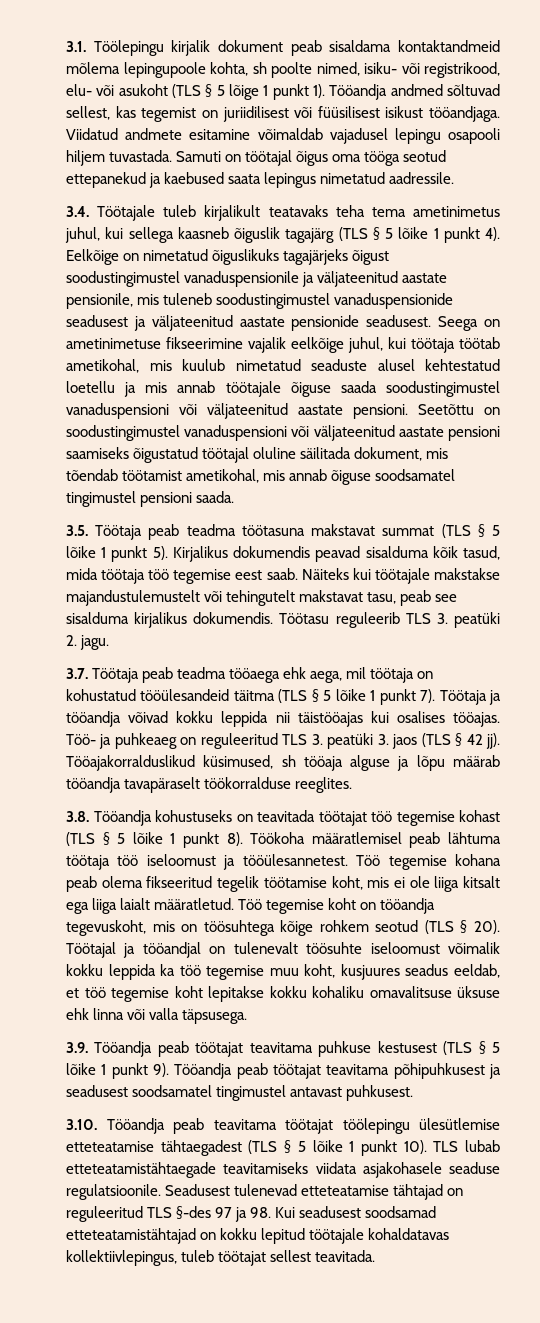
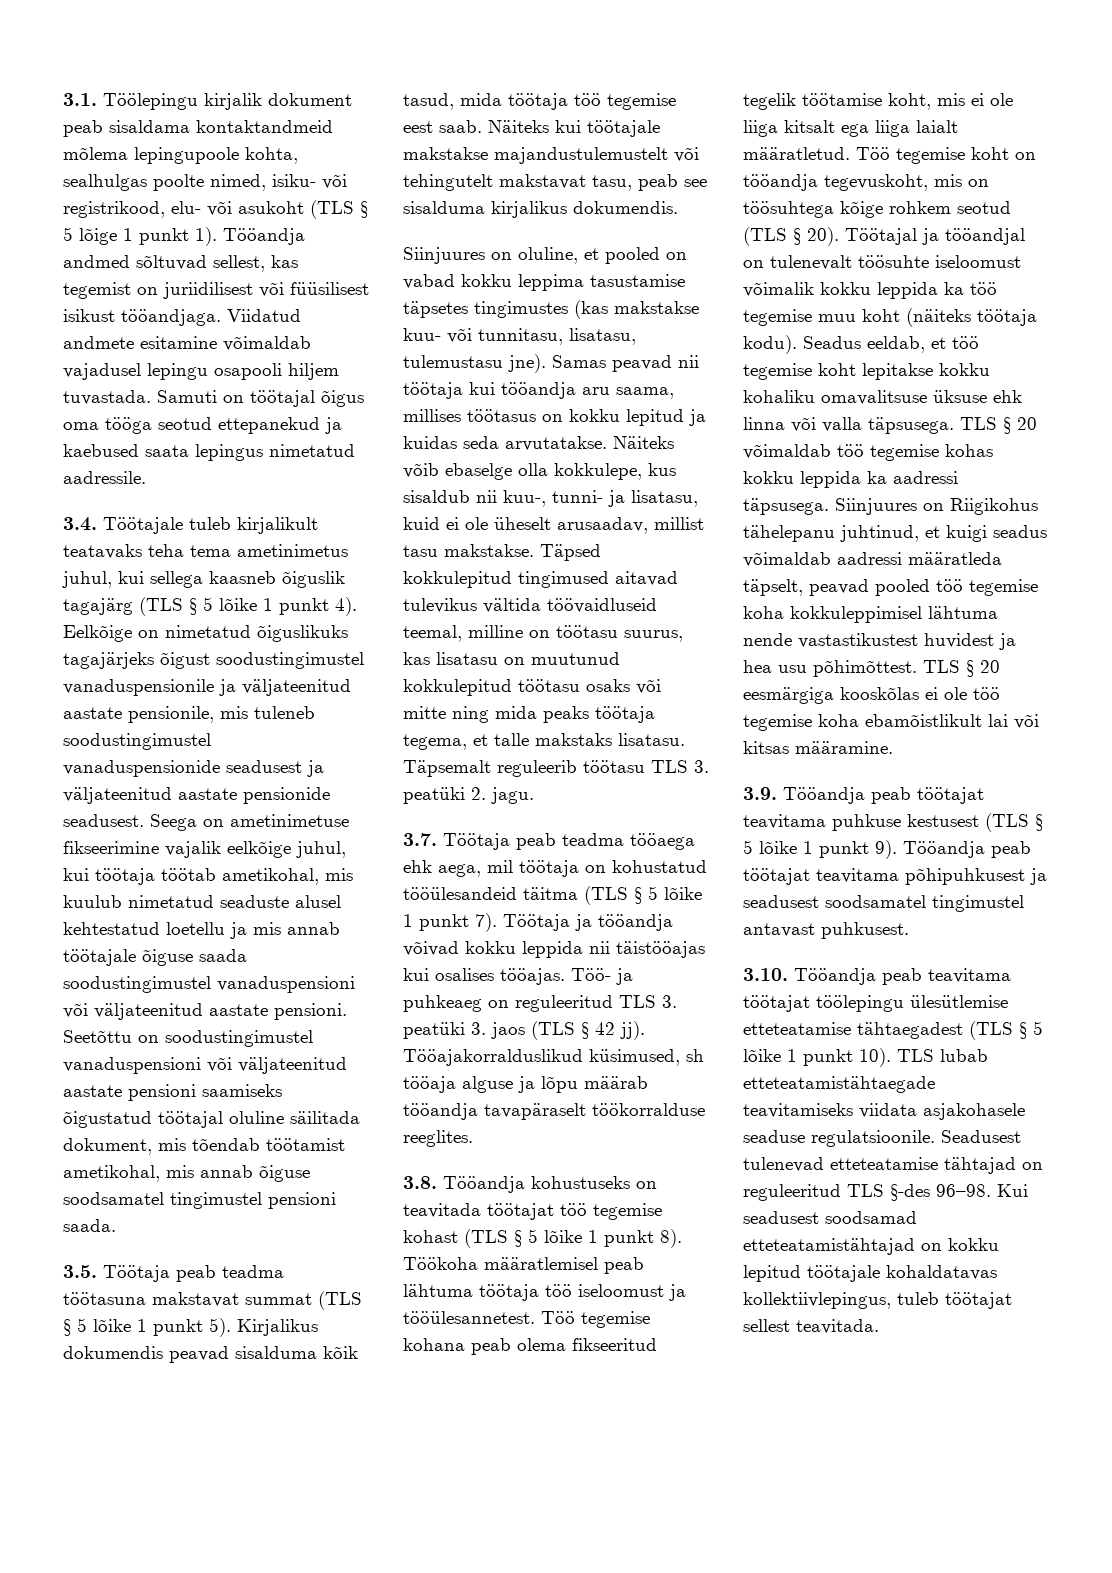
[252,62,267,74] sh -> [63,174,147,191] sealhulgas
[279,612,400,628] Töötasu reguleerib -> [403,247,687,264] [403,274,685,291] [403,300,699,319] [403,328,636,345] [403,354,699,373] [403,382,674,399] [403,409,706,426] [403,436,674,451] [403,463,676,480] [403,490,698,507] [403,517,704,534] [403,544,601,561] [403,571,678,588] [403,598,657,613] [403,625,683,642] [403,652,620,665] [403,679,661,696] [403,706,655,723] [403,733,685,750] [403,760,645,777] // Siinjuures on oluline, et pooled on vabad kokku leppima tasustamise täpsetes tingimustes (kas makstakse kuu- või tunnitasu, lisatasu, tulemustasu jne). Samas peavad nii töötaja kui tööandja aru saama, millises töötasus on kokku lepitud ja kuidas seda arvutatakse. Näiteks võib ebaselge olla kokkulepe, kus sisaldub nii kuu-, tunni- ja lisatasu, kuid ei ole üheselt arusaadav, millist tasu makstakse. Täpsed kokkulepitud tingimused aitavad tulevikus vältida töövaidluseid teemal, milline on töötasu suurus, kas lisatasu on muutunud kokkulepitud töötasu osaks või mitte ning mida peaks töötaja tegema, et talle makstaks lisatasu. Täpsemalt reguleerib töötasu
[304,964,449,980] koht, kusjuures seadus -> [862,308,1037,327] [743,335,861,354] koht (näiteks töötaja kodu). Seadus
(248, 1016) none -> [960,417,1037,434] [743,444,993,461] [743,471,958,488] [743,498,1038,515] [743,525,1047,542] [743,552,1002,567] [743,579,1038,596] [743,606,998,623] [743,633,1016,650] [743,660,1000,677] [743,687,1000,704] [743,714,1039,731] [743,741,893,754] TLS § 20 võimaldab töö tegemise kohas kokku leppida ka aadressi täpsusega. Siinjuures on Riigikohus tähelepanu juhtinud, et kuigi seadus võimaldab aadressi määratleda täpselt, peavad pooled töö tegemise koha kokkuleppimisel lähtuma nende vastastikustest huvidest ja hea usu põhimõttest. TLS § 20 eesmärgiga kooskõlas ei ole töö tegemise koha ebamõistlikult lai või kitsas määramine.
[215,1207,272,1222] 97 ja 98. -> [936,1184,991,1197] 96–98.

